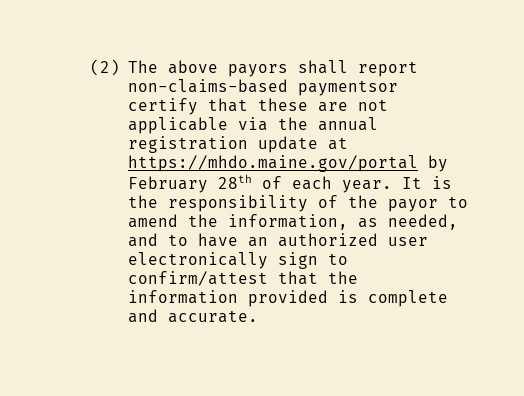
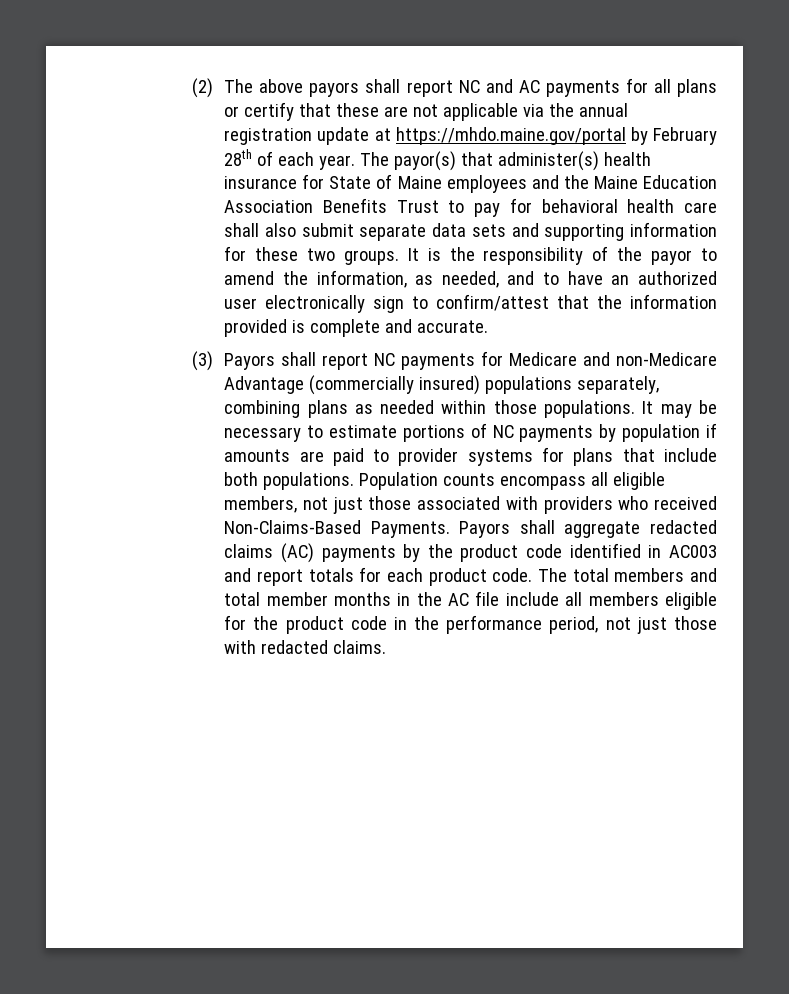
[127,79,398,96] non-claims-based paymentsor -> [458,78,717,97] [224,106,240,117] NC and AC payments for all plans or
(392, 186) none -> [360,151,652,171] [224,174,717,193] [224,198,717,217] [224,222,717,241] [224,246,399,265] The payor(s) that administer(s) health insurance for State of Maine employees and the Maine Education Association Benefits Trust to pay for behavioral health care shall also submit separate data sets and supporting information for these two groups.
(258, 316) none -> [192,351,717,371] [224,375,660,395] [224,400,717,418] [224,423,717,442] [224,447,717,466] [224,472,666,490] [224,496,717,514] [224,520,717,538] [224,543,717,563] [224,567,717,586] [224,591,717,610] [224,615,717,634] [224,640,387,654] // (3) Payors shall report NC payments for Medicare and non-Medicare Advantage (commercially insured) populations separately, combining plans as needed within those populations. It may be necessary to estimate portions of NC payments by population if amounts are paid to provider systems for plans that include both populations. Population counts encompass all eligible members, not just those associated with providers who received Non-Claims-Based Payments. Payors shall aggregate redacted claims (AC) payments by the product code identified in AC003 and report totals for each product code. The total members and total member months in the AC file include all members eligible for the product code in the performance period, not just those with redacted claims.

